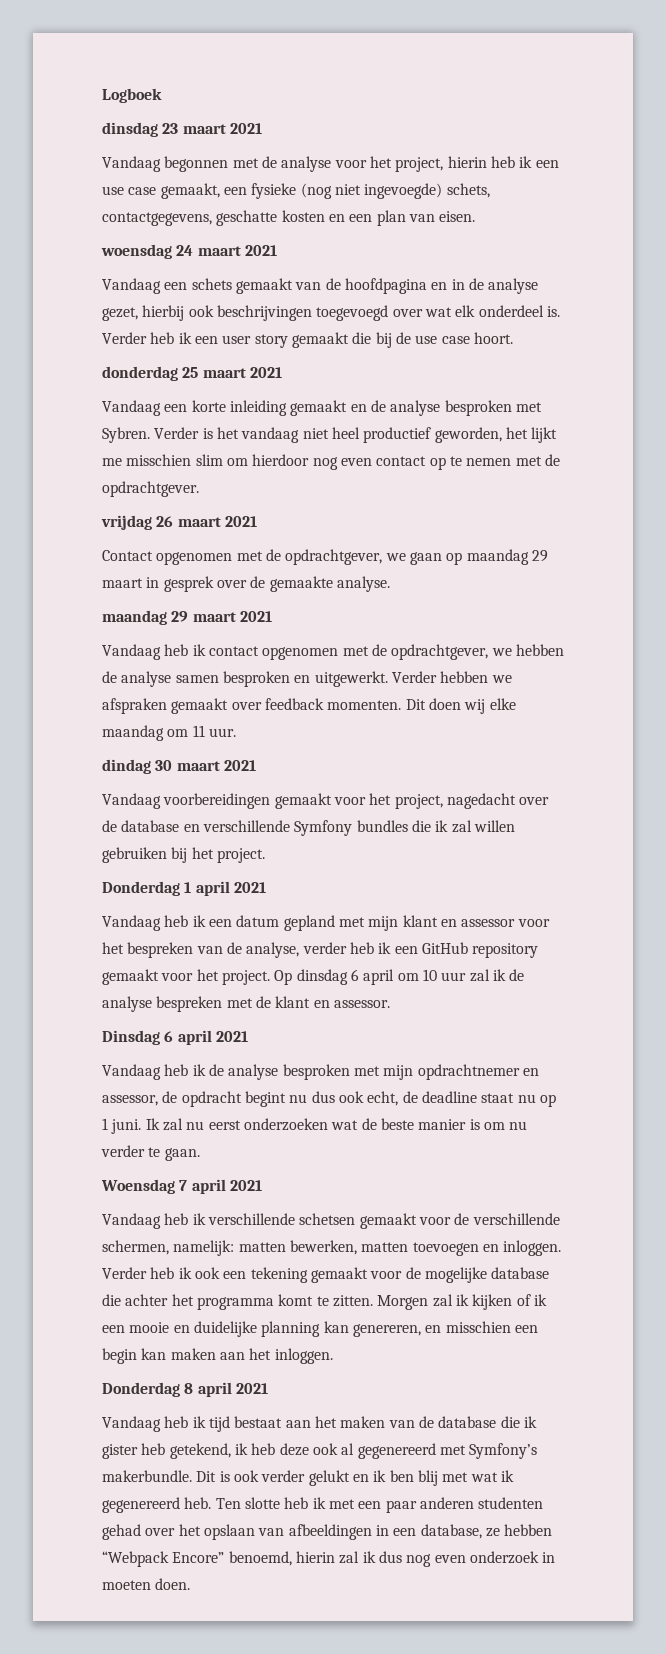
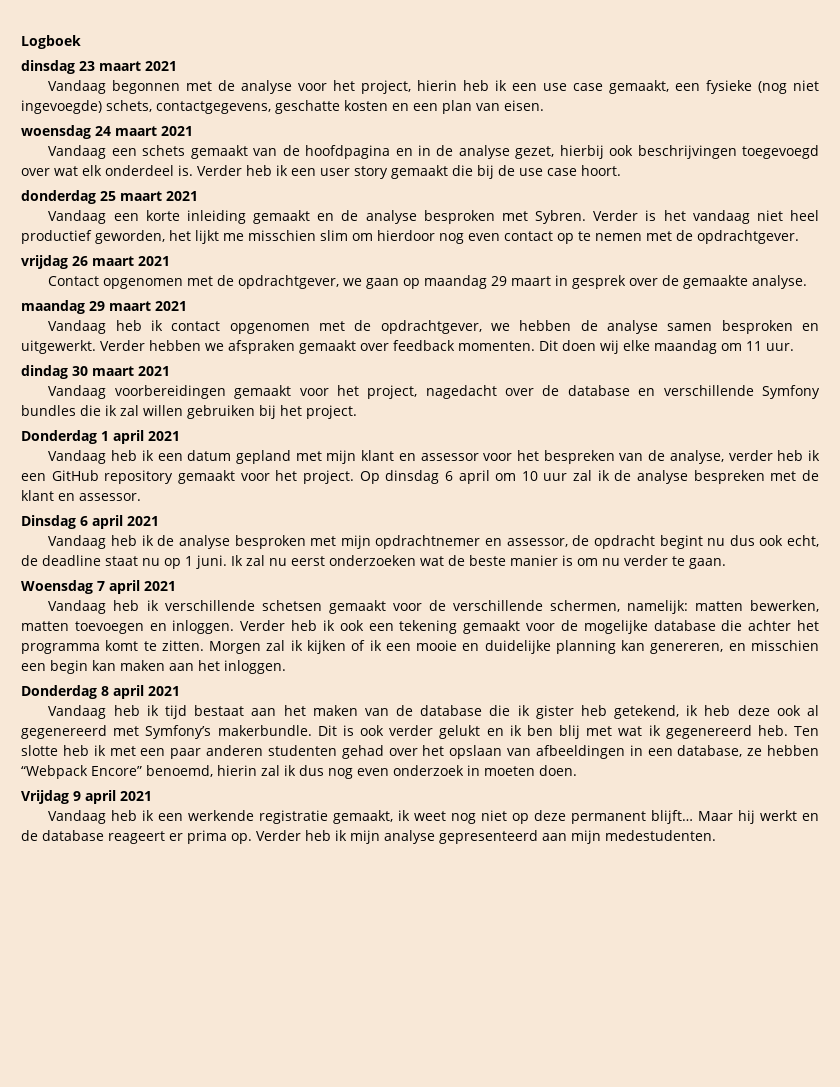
(191, 1584) none -> [21,790,152,804] [48,810,819,824] [21,830,716,844] // Vrijdag 9 april 2021 // Vandaag heb ik een werkende registratie gemaakt, ik weet nog niet op deze permanent blijft… Maar hij werkt en de database reageert er prima op. Verder heb ik mijn analyse gepresenteerd aan mijn medestudenten.

